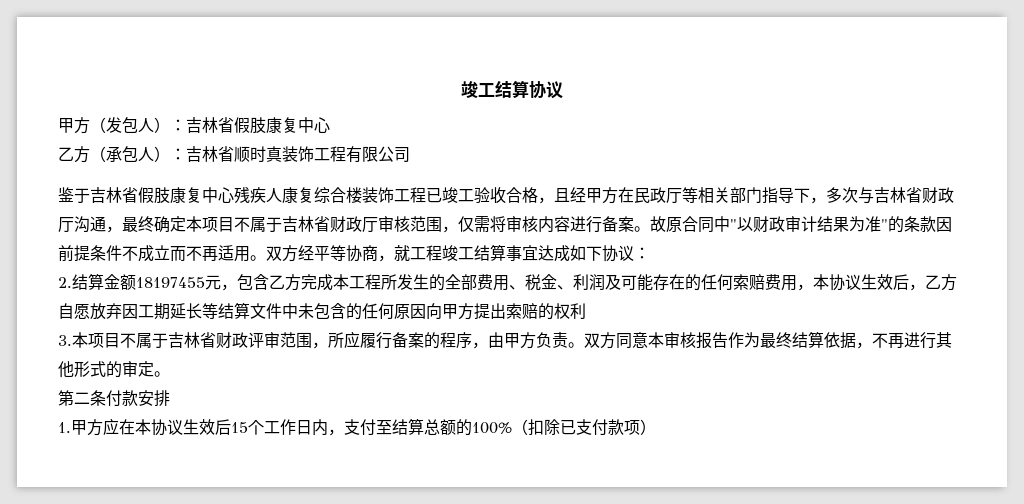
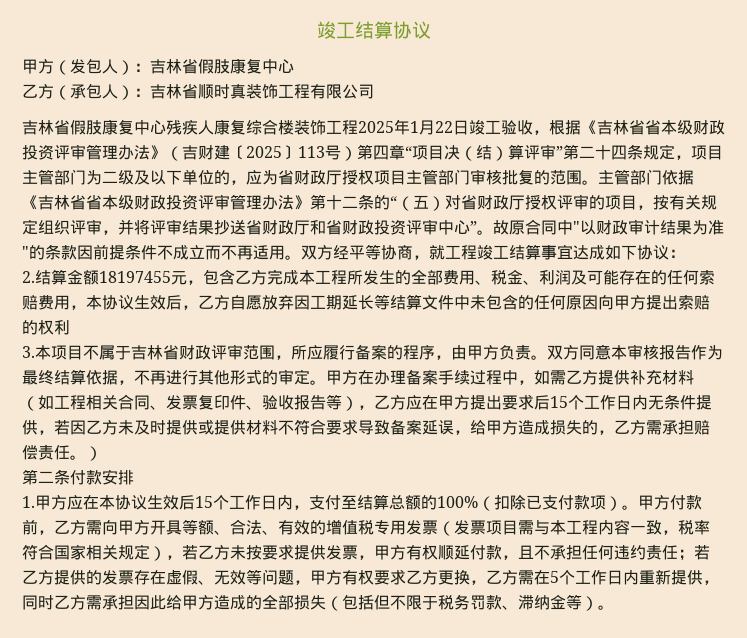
[58,187,90,203] 鉴于 -> (374, 91) none
[426,187,954,204] [58,216,634,233] 已竣工验收合格，且经甲方在民政厅等相关部门指导下，多次与吉林省财政厅沟通，最终确定本项目不属于吉林省财政厅审核范围，仅需将审核内容进行备案 -> [358,119,725,135] [22,144,723,161] [22,169,694,185] [22,194,717,211] [22,219,477,235] 2025年1月22日竣工验收，根据《吉林省省本级财政投资评审管理办法》（吉财建〔2025〕113号）第四章“项目决（结）算评审”第二十四条规定，项目主管部门为二级及以下单位的，应为省财政厅授权项目主管部门审核批复的范围。主管部门依据《吉林省省本级财政投资评审管理办法》第十二条的“（五）对省财政厅授权评审的项目，按有关规定组织评审，并将评审结果抄送省财政厅和省财政投资评审中心”
(170, 374) none -> [326,369,694,385] [22,394,712,411] [22,419,710,435] [22,444,102,461] 甲方在办理备案手续过程中，如需乙方提供补充材料（如工程相关合同、发票复印件、验收报告等），乙方应在甲方提出要求后15个工作日内无条件提供，若因乙方未及时提供或提供材料不符合要求导致备案延误，给甲方造成损失的，乙方需承担赔偿责任。）
(656, 427) none -> [622,495,702,510] [22,519,710,536] [22,544,710,561] [22,569,719,585] [22,594,614,611] 。甲方付款前，乙方需向甲方开具等额、合法、有效的增值税专用发票（发票项目需与本工程内容一致，税率符合国家相关规定），若乙方未按要求提供发票，甲方有权顺延付款，且不承担任何违约责任；若乙方提供的发票存在虚假、无效等问题，甲方有权要求乙方更换，乙方需在5个工作日内重新提供，同时乙方需承担因此给甲方造成的全部损失（包括但不限于税务罚款、滞纳金等）。

